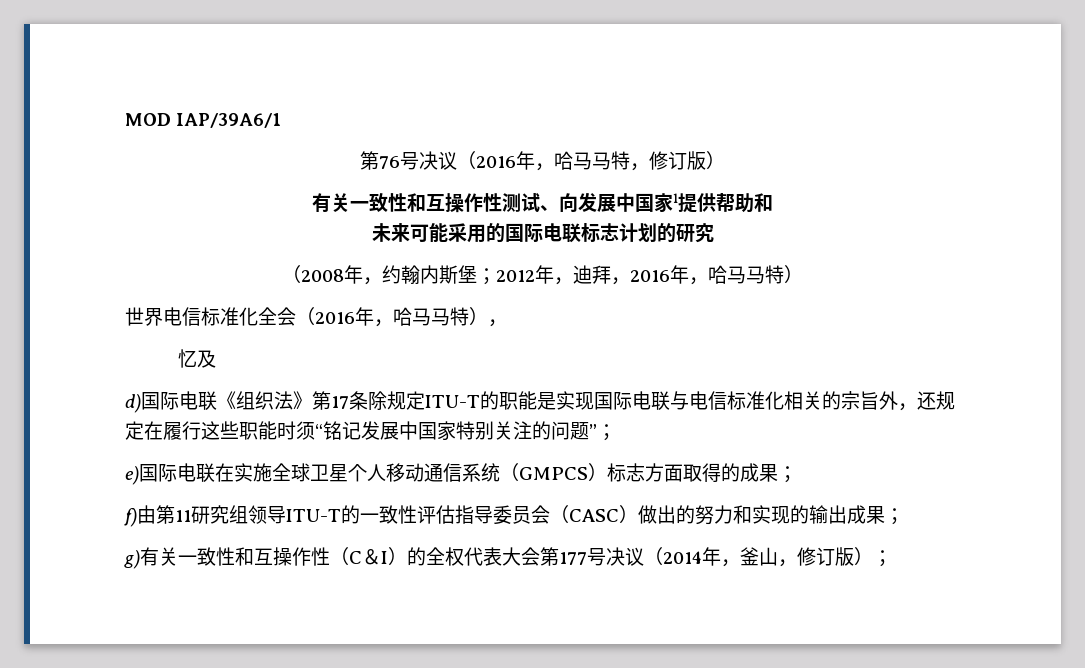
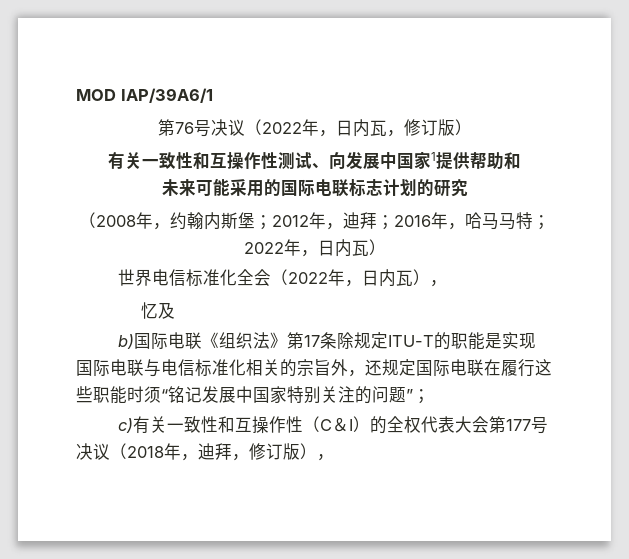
[476,151,630,171] 2016年，哈马马特 -> [261,119,387,137] 2022年，日内瓦
[611,265,784,285] ，2016年，哈马马特 -> [377,212,550,230] [243,239,369,257] ；2016年，哈马马特；2022年，日内瓦
[315,307,469,327] 2016年，哈马马特 -> [288,269,414,287] 2022年，日内瓦
[125,394,141,413] d) -> [118,334,135,349] b)
(144, 430) none -> [416,359,484,377] 国际电联
[125,463,797,485] [124,505,905,527] [124,550,140,569] e)国际电联在实施全球卫星个人移动通信系统（GMPCS）标志方面取得的成果； // f)由第11研究组领导ITU-T的一致性评估指导委员会（CASC）做出的努力和实现的输出成果； // g) -> [118,418,134,433] c)
[663,547,892,567] 2014年，釜山，修订版）； -> [127,443,334,461] 2018年，迪拜，修订版），

